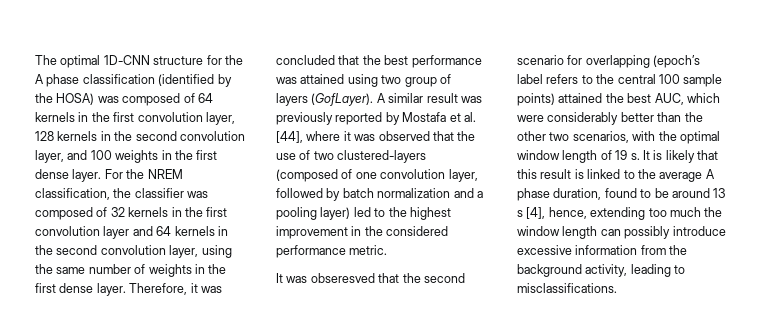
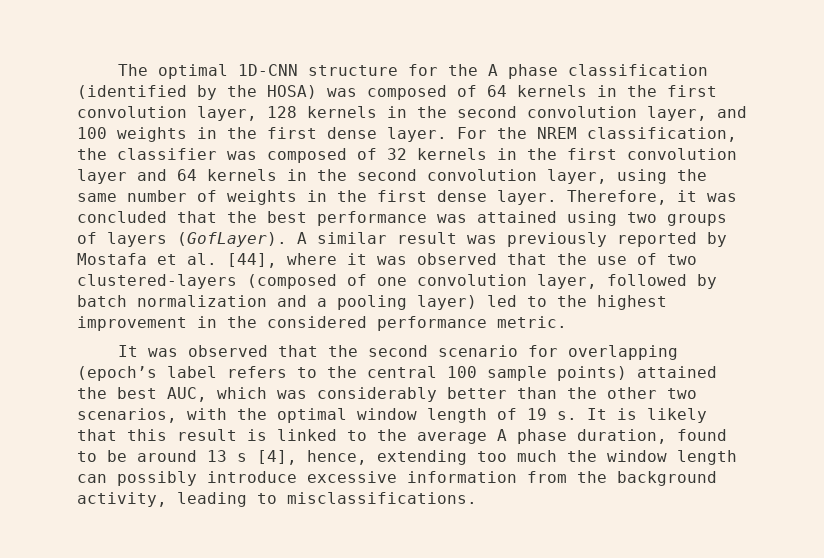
[404,77,437,87] group -> [667,214,727,226] groups
[310,273,375,283] obseresved -> [187,345,268,357] observed
[517,115,544,122] were -> [277,390,307,399] was

